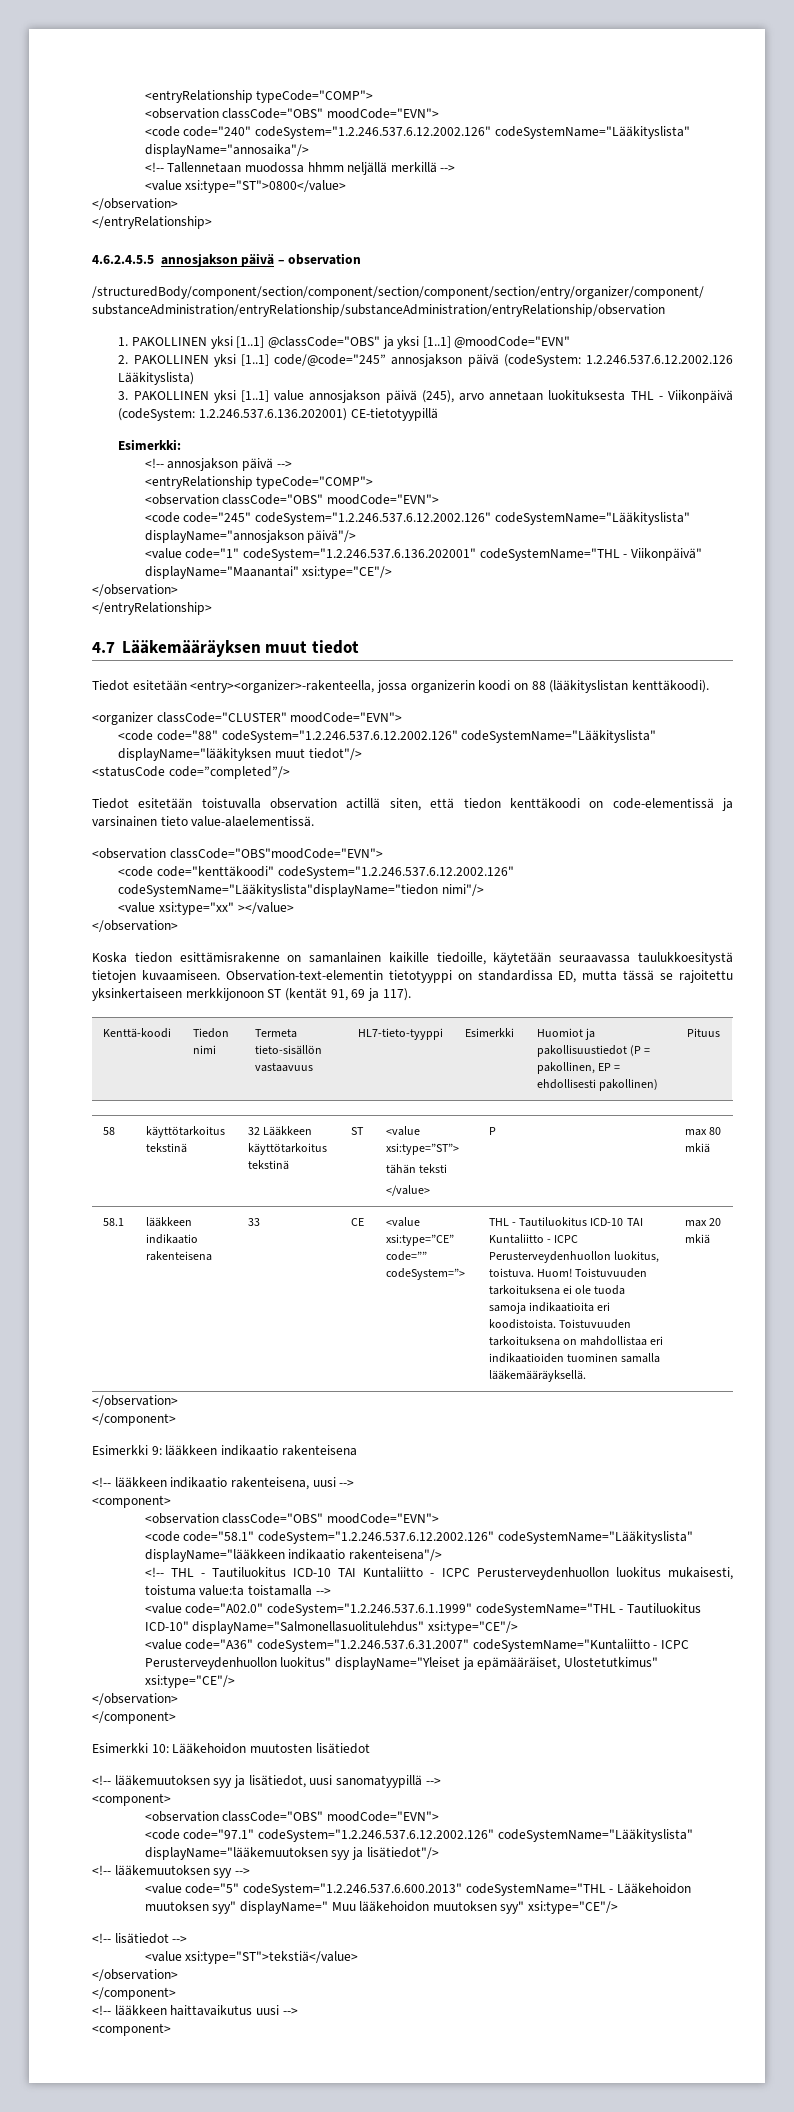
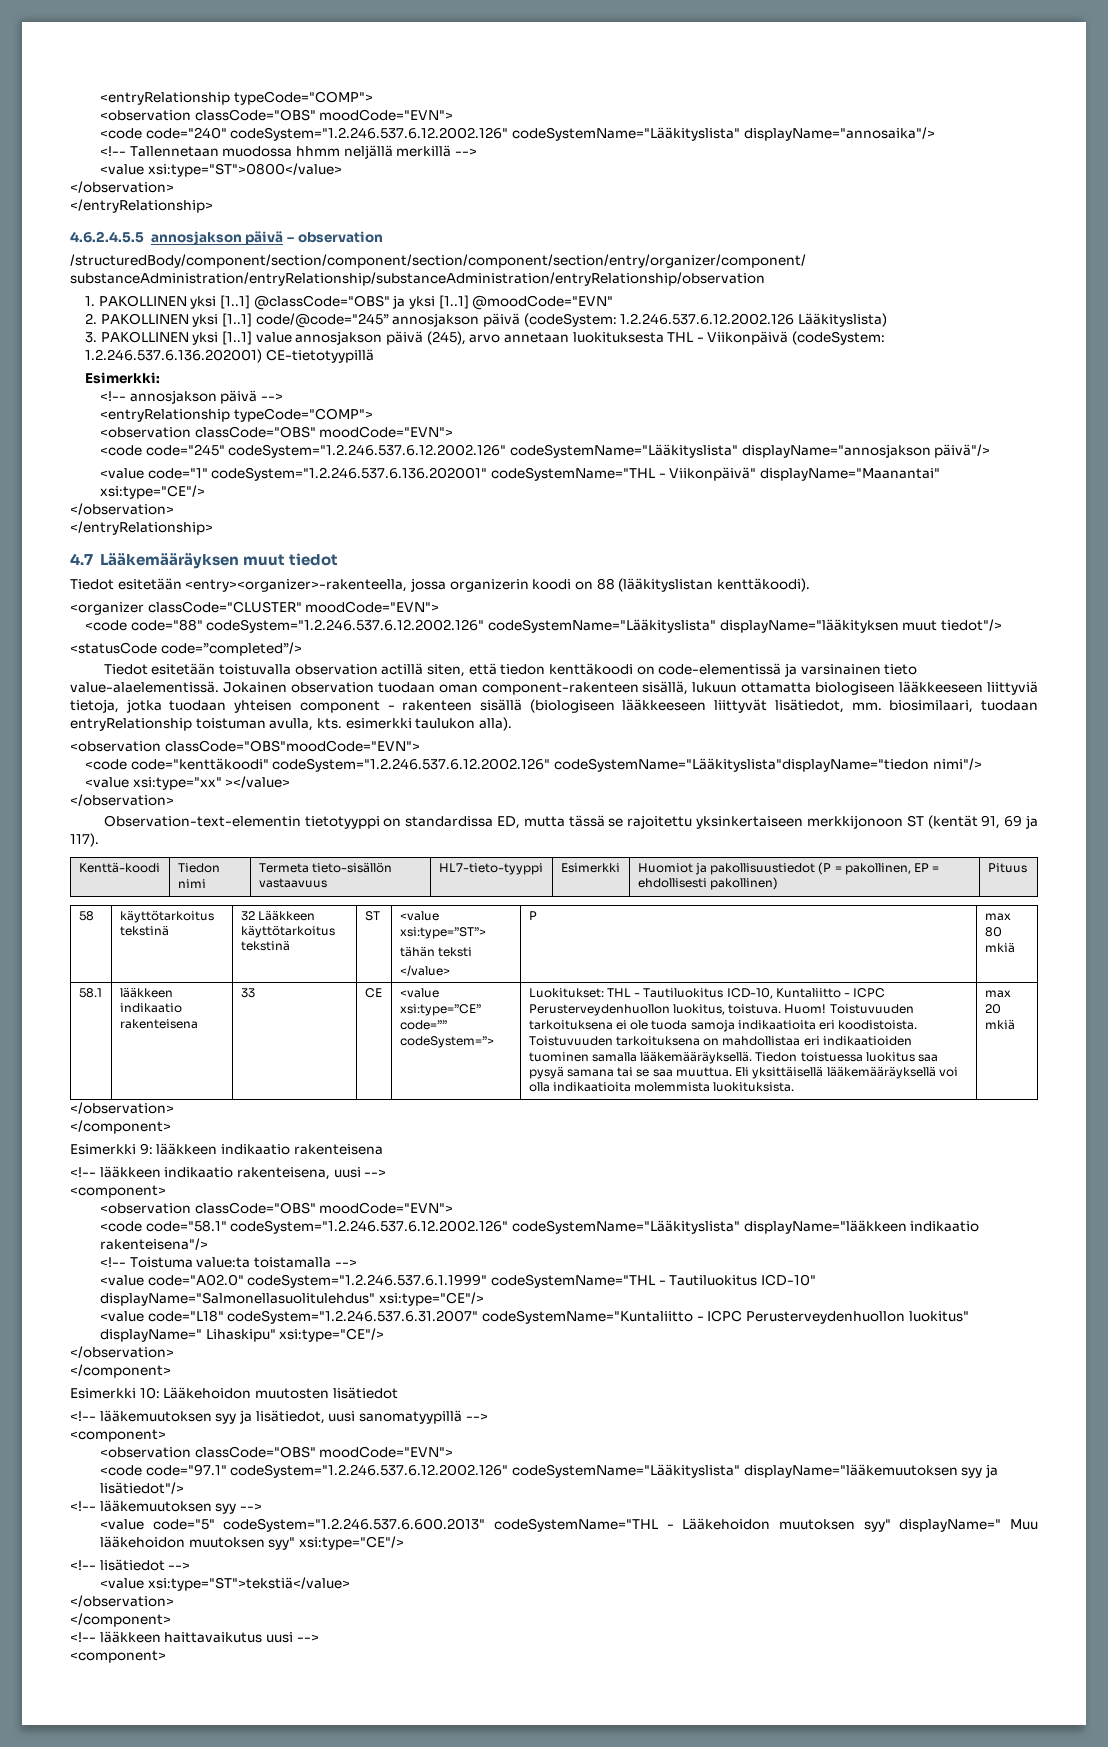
(315, 821) none -> [222,681,1038,695] [70,699,1038,713] [70,717,512,731] Jokainen observation tuodaan oman component-rakenteen sisällä, lukuun ottamatta biologiseen lääkkeeseen liittyviä tietoja, jotka tuodaan yhteisen component - rakenteen sisällä (biologiseen lääkkeeseen liittyvät lisätiedot, mm. biosimilaari, tuodaan entryRelationship toistuman avulla, kts. esimerkki taulukon alla).
[92,952,733,965] [92,970,220,983] Koska tiedon esittämisrakenne on samanlainen kaikille tiedoille, käytetään seuraavassa taulukkoesitystä tietojen kuvaamiseen. -> (174, 800) none
[488,1217,643,1227] THL - Tautiluokitus ICD-10 TAI -> [528,988,773,999] Luokitukset: THL - Tautiluokitus ICD-10,
(586, 1376) none -> [755,1052,939,1062] [528,1066,958,1079] [528,1082,795,1092] Tiedon toistuessa luokitus saa pysyä samana tai se saa muuttua. Eli yksittäisellä lääkemääräyksellä voi olla indikaatioita molemmista luokituksista.
[170,1567,733,1580] [144,1585,196,1596] THL - Tautiluokitus ICD-10 TAI Kuntaliitto - ICPC Perusterveydenhuollon luokitus mukaisesti, toistuma -> [129,1257,193,1268] Toistuma
[185,1639,254,1650] code="A36" -> [147,1310,224,1322] code="L18"
[334,1657,658,1670] displayName="Yleiset ja epämääräiset, Ulostetutkimus" -> [100,1329,276,1342] displayName=" Lihaskipu"

